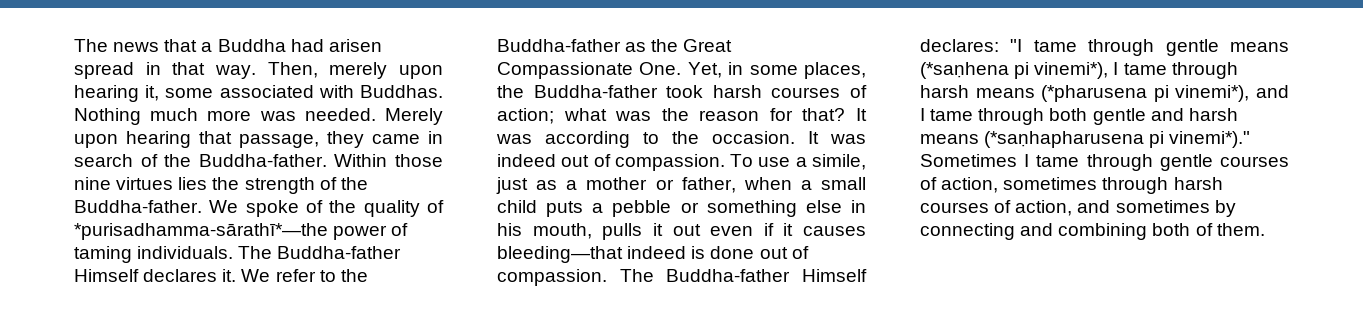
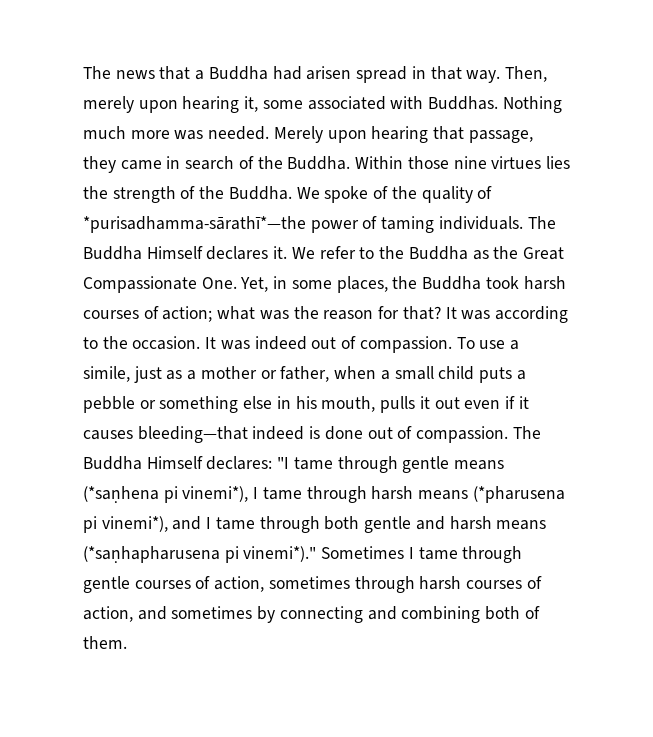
[198,154,327,167] Buddha-father. -> [287,156,351,170] Buddha.
[74,200,202,213] Buddha-father. -> [228,186,292,200] Buddha.
[277,246,402,259] Buddha-father -> [83,246,142,260] Buddha
[497,39,621,52] Buddha-father -> [408,246,468,260] Buddha
[533,85,658,98] Buddha-father -> [422,276,482,290] Buddha
[666,269,791,282] Buddha-father -> [83,456,142,470] Buddha

